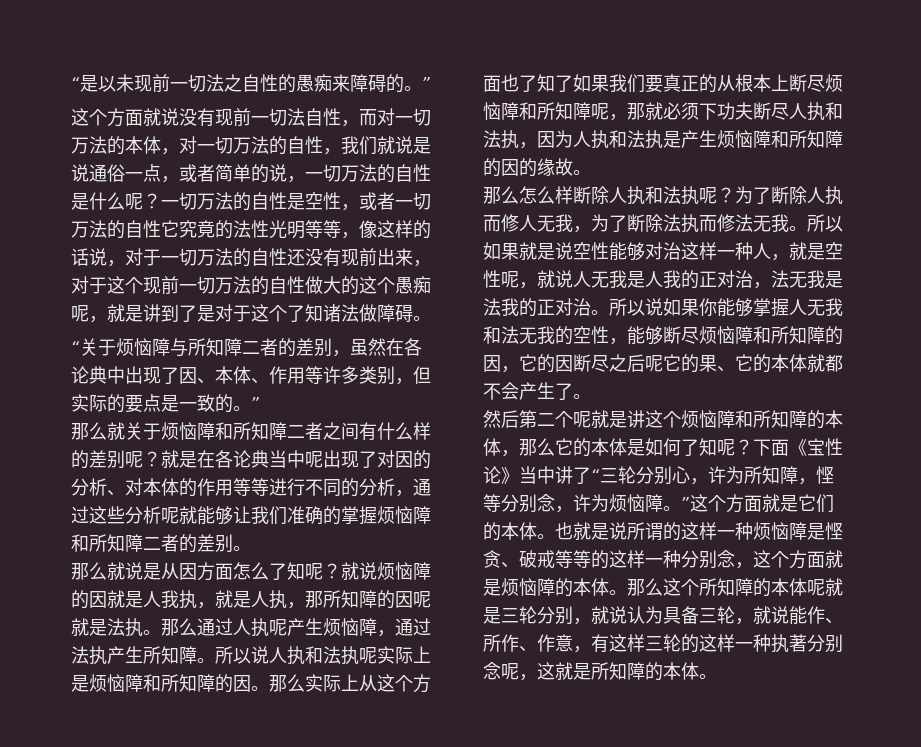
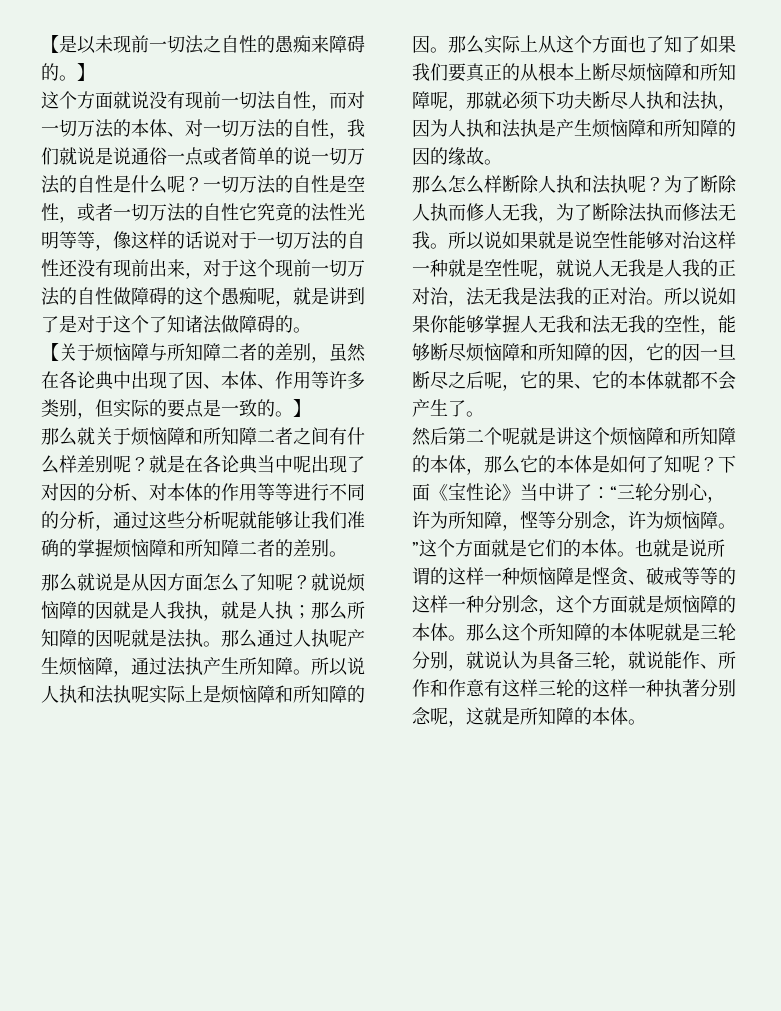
[71,77,80,90] “ -> [41,35,59,53] 【
[422,77,431,90] ” -> [77,63,95,81] 】
[161,148,179,155] ， -> [167,132,185,137] 、
[161,176,179,183] ， -> (204, 156) none
[287,176,305,183] ， -> (311, 156) none
[107,260,125,267] ， -> (221, 240) none
[323,276,341,294] 大 -> [131,287,167,305] 障碍
[413,316,431,321] [71,341,80,354] 。 // “ -> [275,315,311,333] [41,343,59,361] 的。 // 【
[251,397,260,410] ” -> [293,399,311,417] 】
[71,450,89,469] 的 -> (77, 464) none
[287,590,323,609] ，那 -> [293,601,347,620] ；那么
(843, 224) none -> [484,231,502,249] 说
[753,243,789,261] 人， -> (448, 268) none
(573, 363) none -> [700,344,736,360] 一旦
(663, 363) none -> [502,384,520,391] ，
(591, 475) none -> [592,487,610,499] ：
[519,634,591,653] 、作意， -> [430,679,485,697] 和作意

